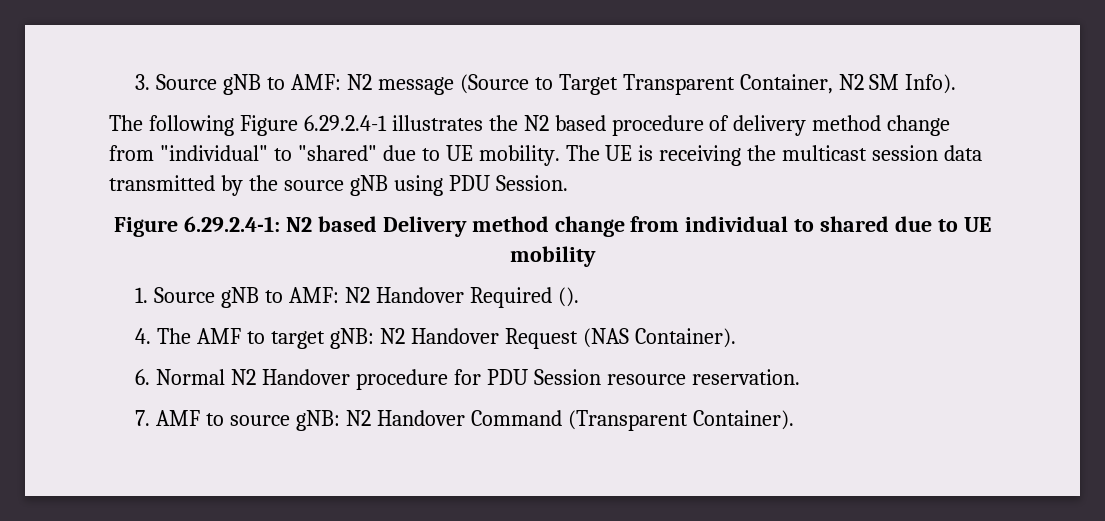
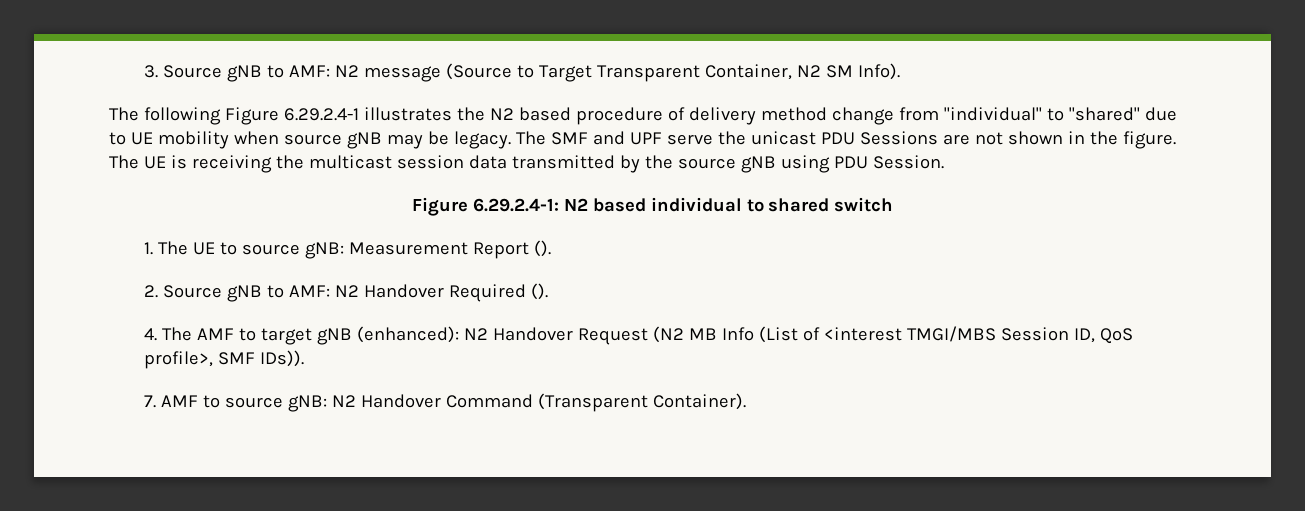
[478,145,560,166] mobility. -> [157,131,1176,149] mobility when source gNB may be legacy. The SMF and UPF serve the unicast PDU Sessions are not shown in the figure.
[382,216,992,237] [510,246,596,267] [135,287,149,303] Delivery method change from individual to shared due to UE mobility // 1. -> [650,197,894,212] [143,240,551,259] [143,285,158,298] individual to shared switch // 1. The UE to source gNB: Measurement Report (). // 2.
[329,328,374,349] gNB: -> [316,326,459,345] gNB (enhanced):
[582,328,736,348] [135,369,800,390] (NAS Container). // 6. Normal N2 Handover procedure for PDU Session resource reservation. -> [652,326,1133,344] [143,350,304,369] (N2 MB Info (List of <interest TMGI/MBS Session ID, QoS profile>, SMF IDs)).

